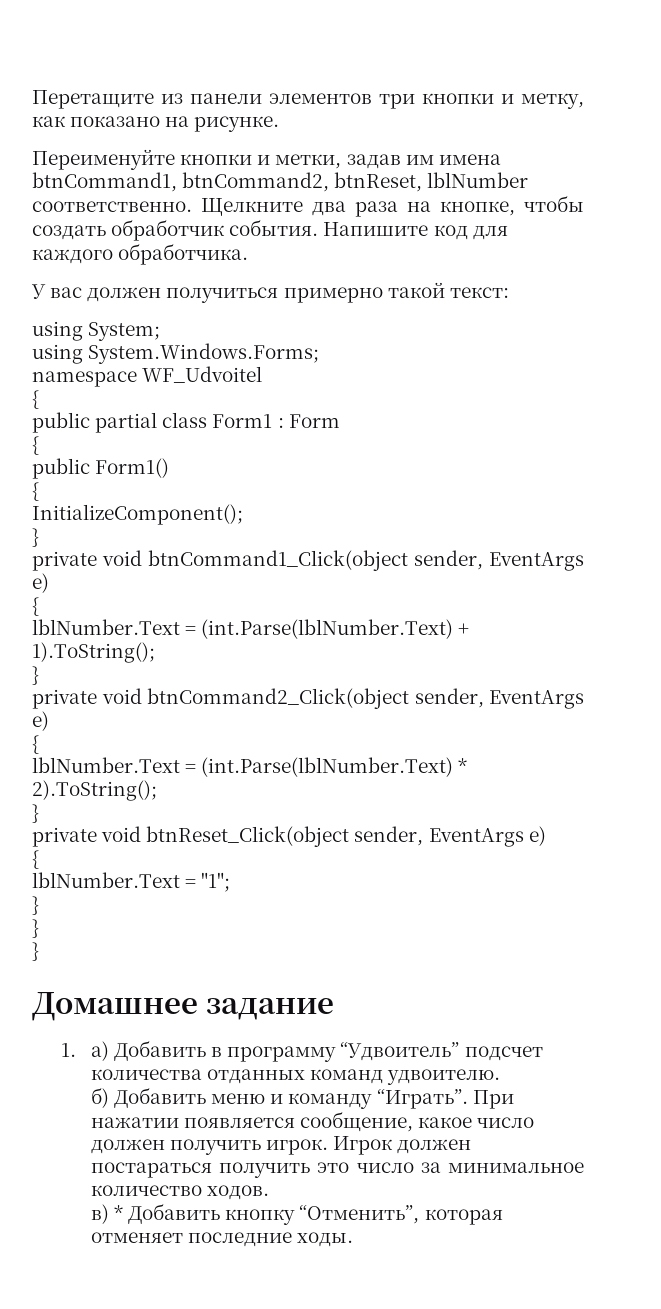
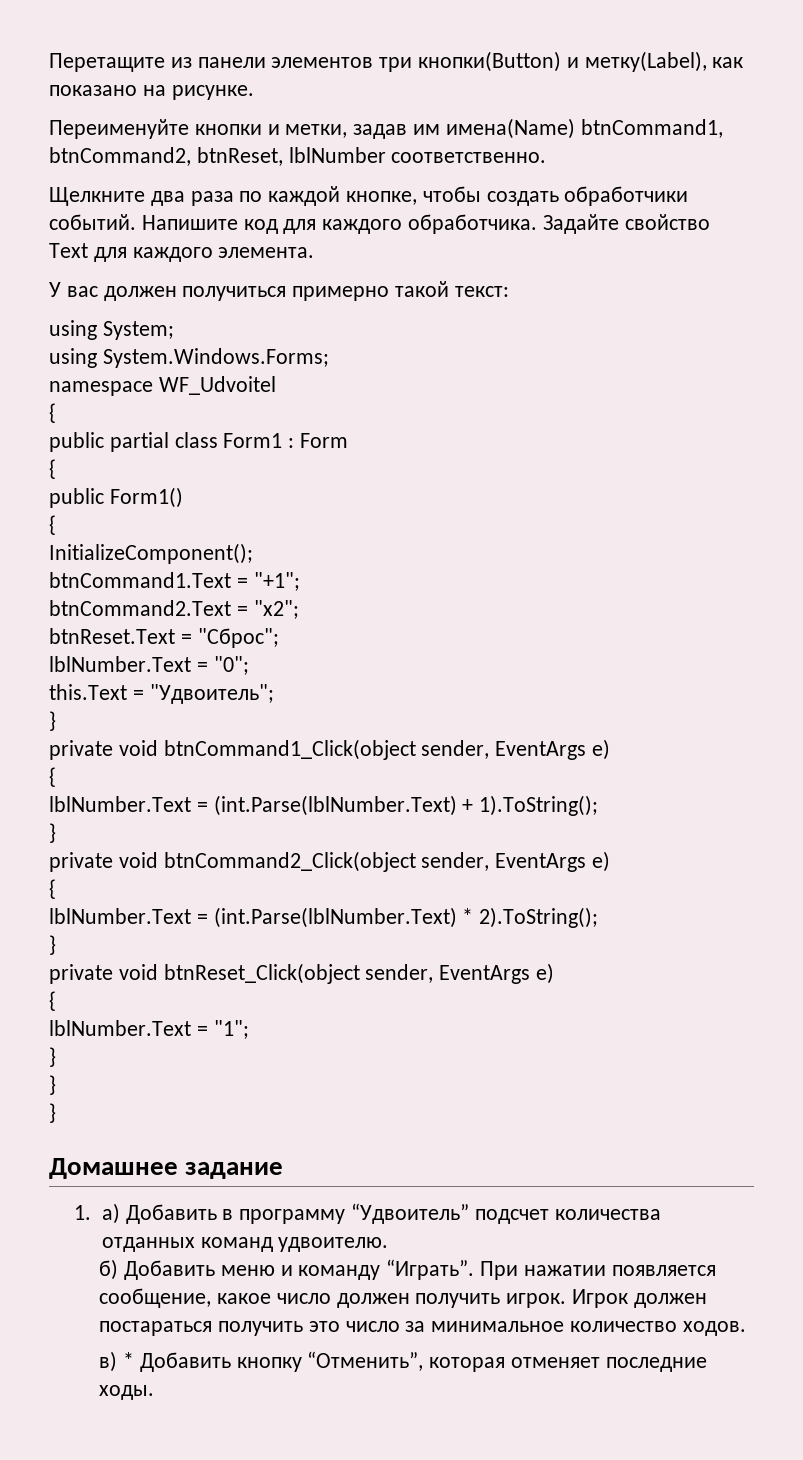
[422,93,584,109] кнопки и метку, -> [418,51,707,72] кнопки(Button) и метку(Label),
[438,154,501,165] имена -> [445,118,575,139] имена(Name)
(192, 206) none -> (547, 157) //
[407,201,431,212] на -> [239,186,341,206] по каждой
[111,219,319,241] обработчик события. -> [564,186,689,206] [49,214,136,230] обработчики событий.
(249, 254) none -> [542,214,710,234] [49,243,315,262] Задайте свойство Text для каждого элемента.
(243, 514) none -> [49,572,300,591] [49,600,299,619] [49,628,279,648] [49,656,249,675] [49,684,274,704] // btnCommand1.Text = "+1"; // btnCommand2.Text = "x2"; // btnReset.Text = "Сброс"; // lblNumber.Text = "0"; // this.Text = "Удвоитель";

